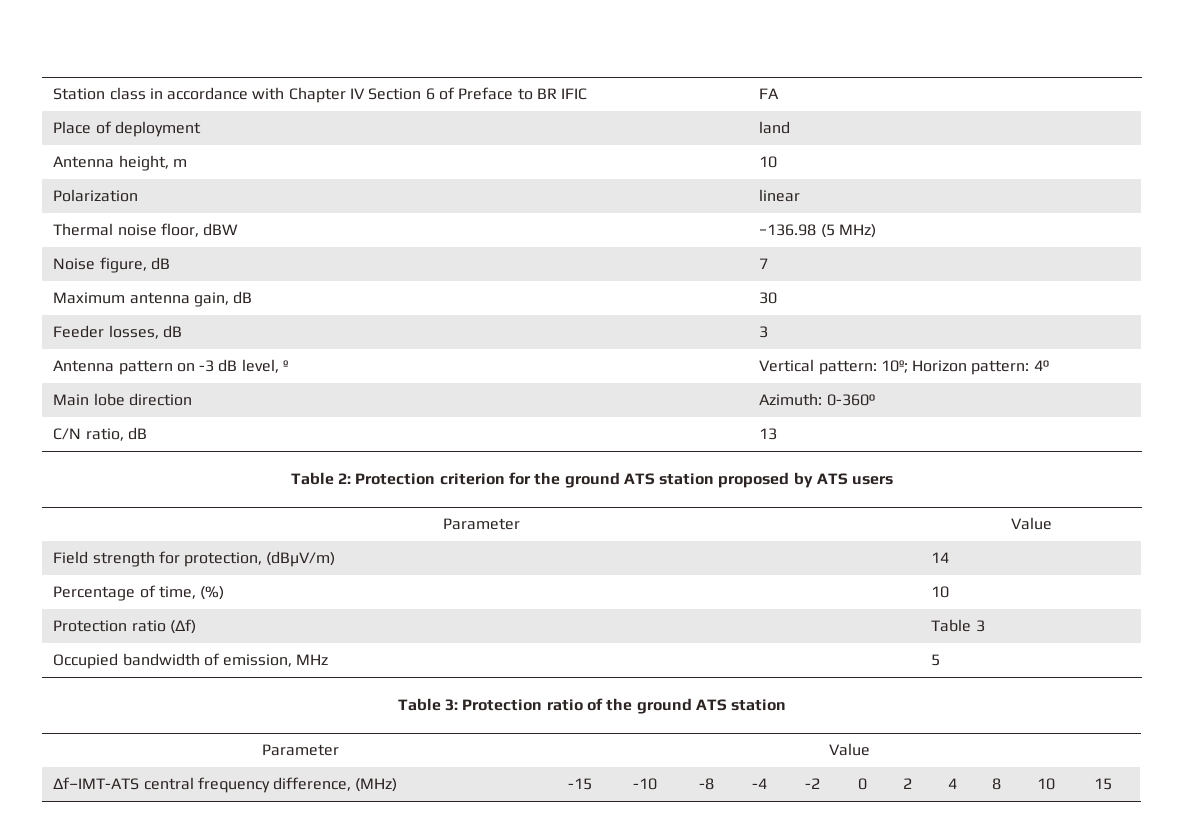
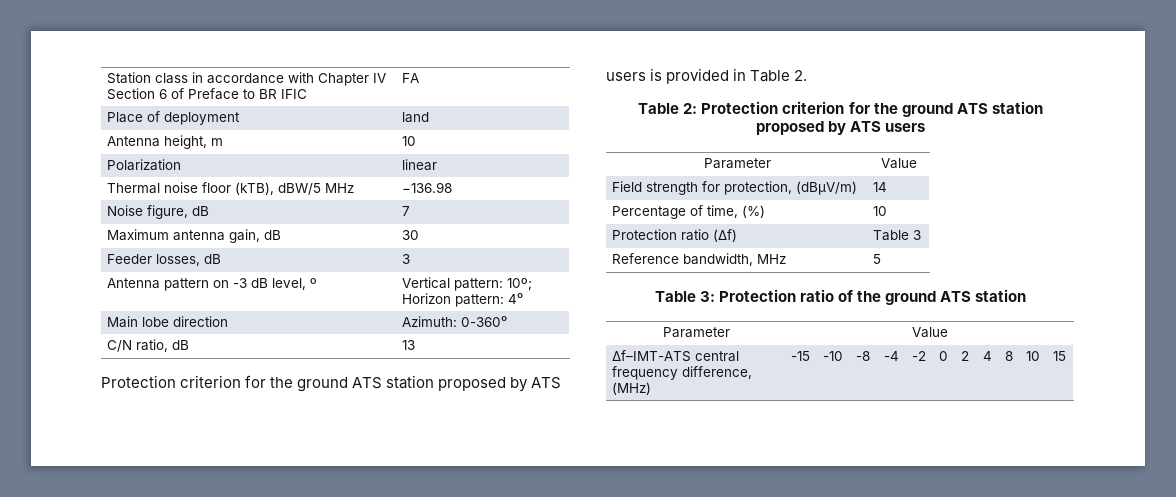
[160,223,239,237] floor, dBW -> [202,182,355,195] floor (kTB), dBW/5 MHz
[820,224,876,238] (5 MHz) -> (453, 187) none
(778, 434) none -> [101,375,562,392] [606,68,808,84] // Protection criterion for the ground ATS station proposed by ATS users is provided in Table 2.
[53,653,293,669] Occupied bandwidth of emission, -> [612,253,754,266] Reference bandwidth,

